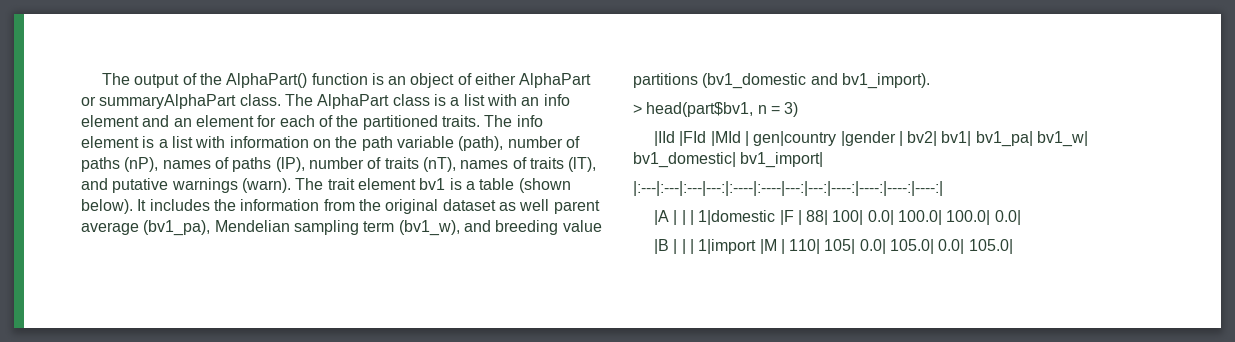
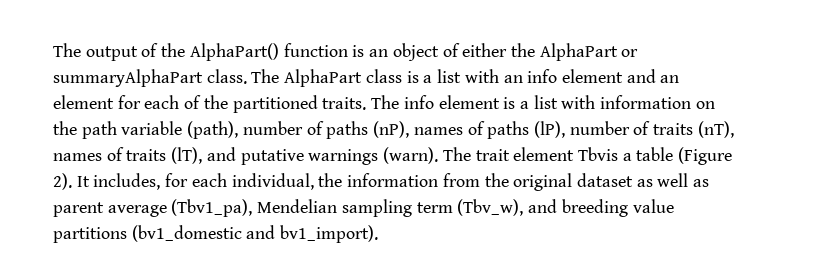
(517, 79) none -> [510,43,535,57] the
[419,178,571,193] [81,199,210,214] bv1 is a table (shown below). It includes -> [577,147,733,165] [53,173,314,190] Tbvis a table (Figure 2). It includes, for each individual,
(550, 205) none -> [693,179,710,187] as
[143,220,211,236] (bv1_pa), -> [171,199,253,217] (Tbv1_pa),
[398,220,460,236] (bv1_w), -> [457,199,524,216] (Tbv_w),
[633,102,799,117] [653,131,1089,147] [633,152,824,168] [633,181,943,196] [653,210,1021,225] [653,239,1013,254] // > head(part$bv1, n = 3) // |IId |FId |MId | gen|country |gender | bv2| bv1| bv1_pa| bv1_w| bv1_domestic| bv1_import| // |:---|:---|:---|---:|:----|:----|---:|---:|----:|----:|----:|----:| // |A | | | 1|domestic |F | 88| 100| 0.0| 100.0| 100.0| 0.0| // |B | | | 1|import |M | 110| 105| 0.0| 105.0| 0.0| 105.0| -> (379, 234) none

